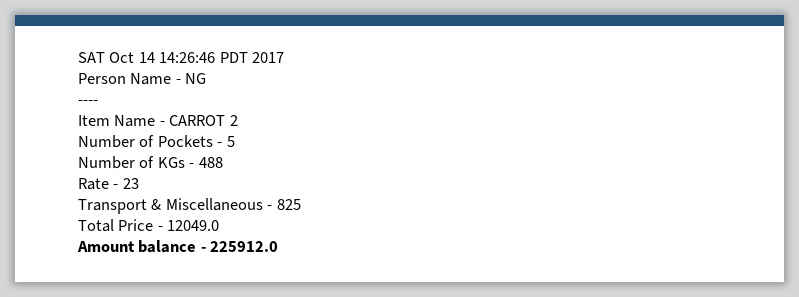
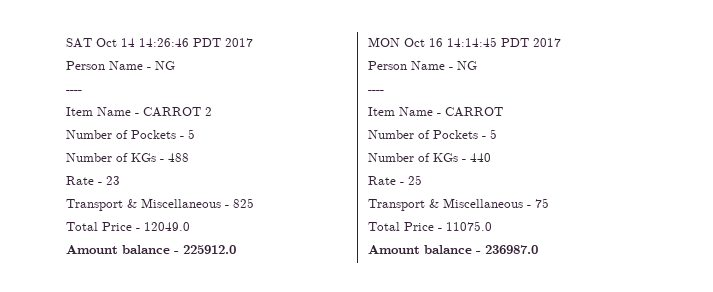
(279, 246) none -> [368,37,561,47] [368,61,477,70] [368,90,384,93] [368,107,503,117] [368,129,497,139] [368,153,491,162] [368,175,422,185] [368,198,549,211] [368,221,492,231] [368,245,538,254] // MON Oct 16 14:14:45 PDT 2017 // Person Name - NG // ---- // Item Name - CARROT // Number of Pockets - 5 // Number of KGs - 440 // Rate - 25 // Transport & Miscellaneous - 75 // Total Price - 11075.0 // Amount balance - 236987.0

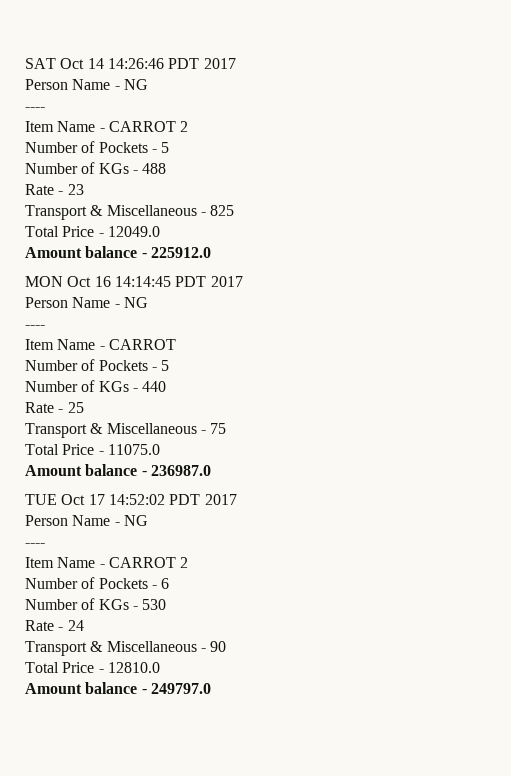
(538, 249) none -> [25,494,237,505] [25,515,148,526] [25,543,45,547] [25,557,189,568] [25,577,170,589] [25,598,167,610] [25,620,84,631] [25,641,227,656] [25,662,160,673] [25,682,211,694] // TUE Oct 17 14:52:02 PDT 2017 // Person Name - NG // ---- // Item Name - CARROT 2 // Number of Pockets - 6 // Number of KGs - 530 // Rate - 24 // Transport & Miscellaneous - 90 // Total Price - 12810.0 // Amount balance - 249797.0

